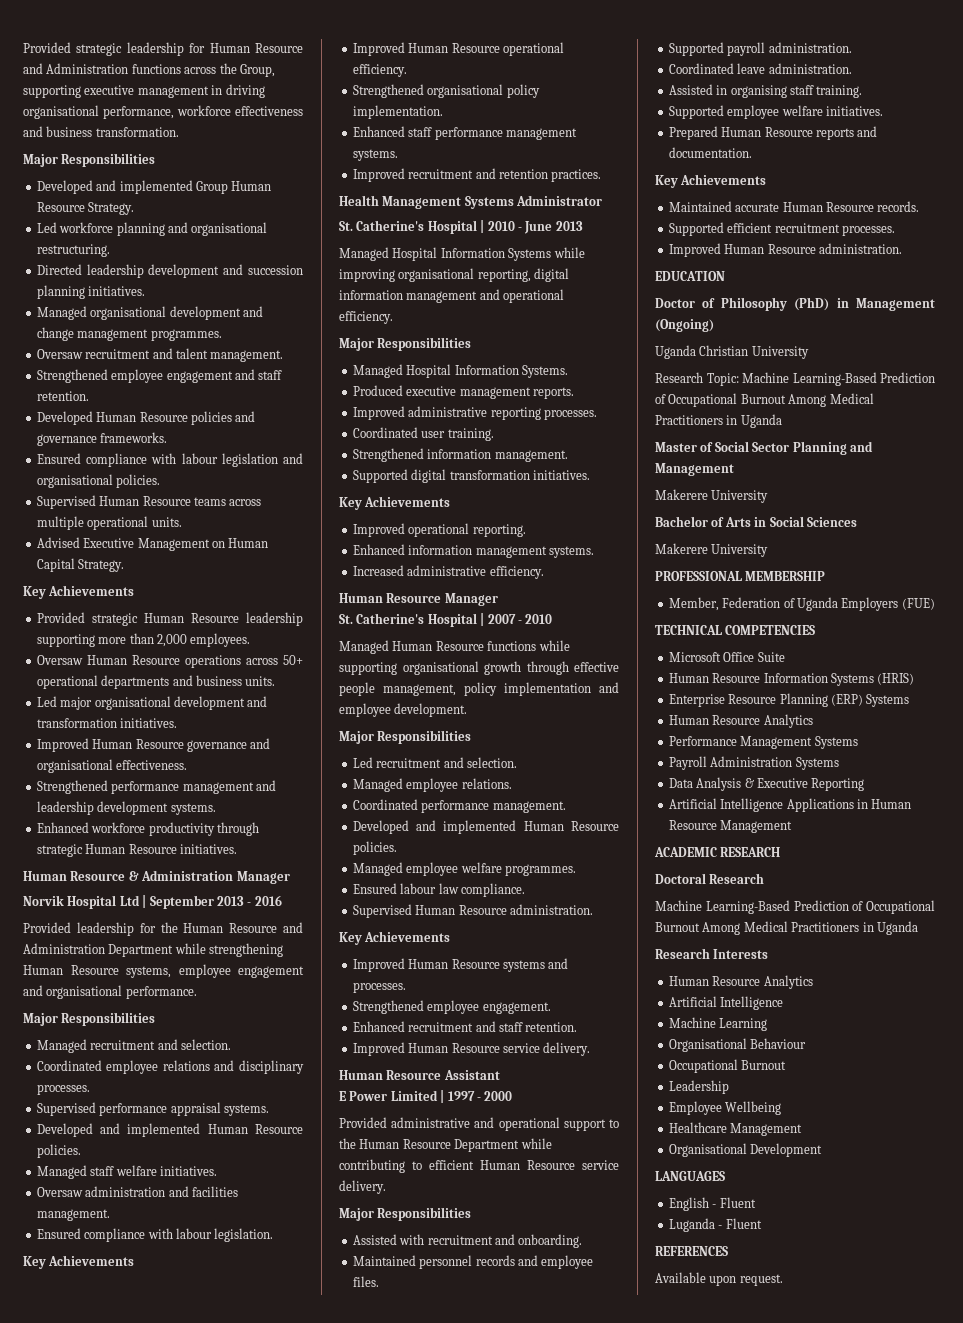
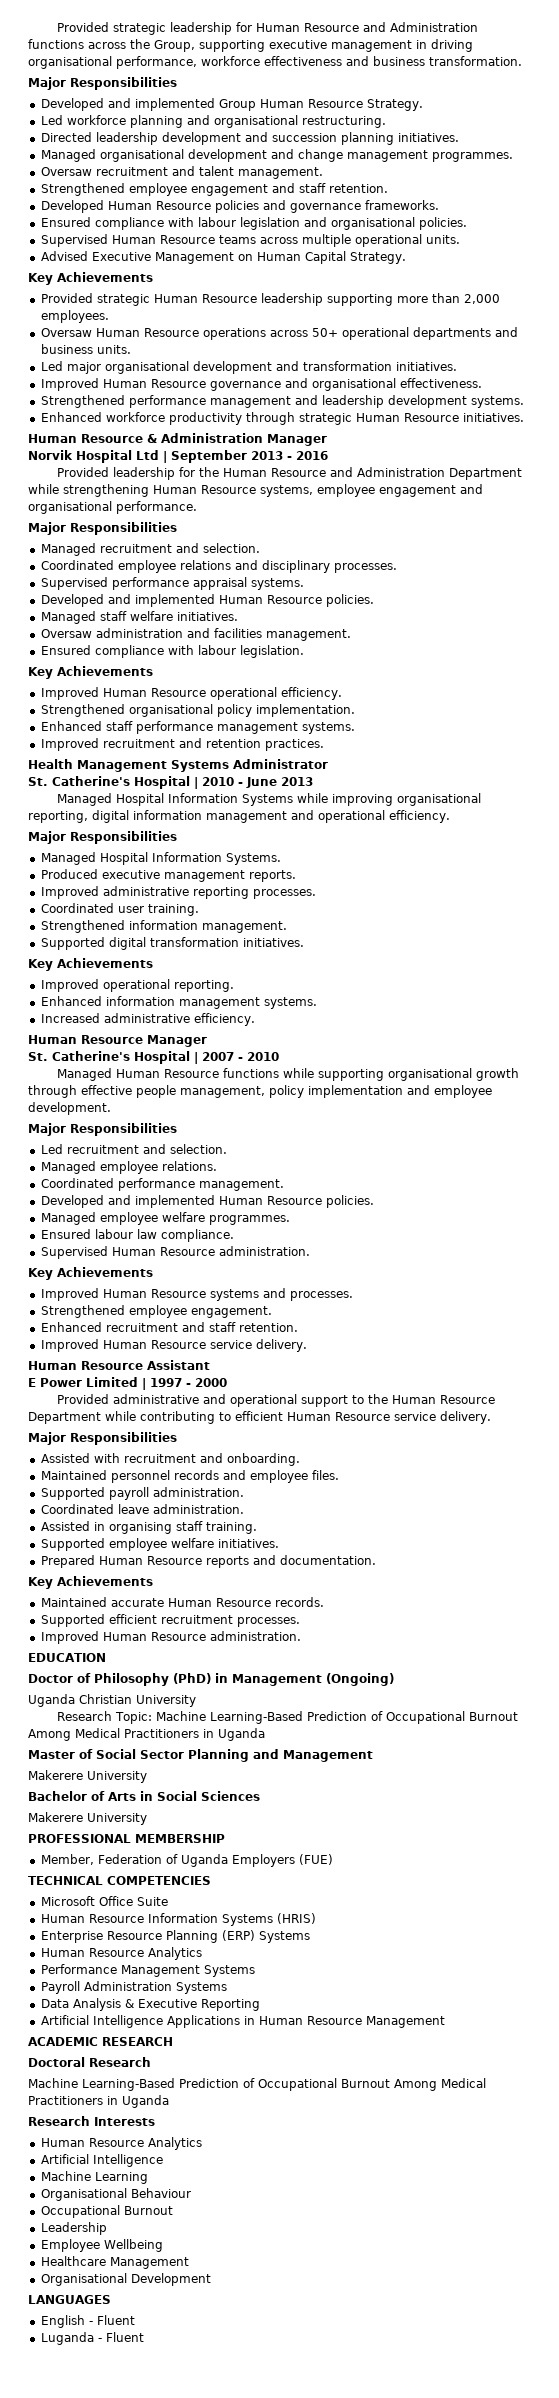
[655,1246,728,1256] [655,1272,783,1286] // REFERENCES // Available upon request. -> (144, 2337) none

